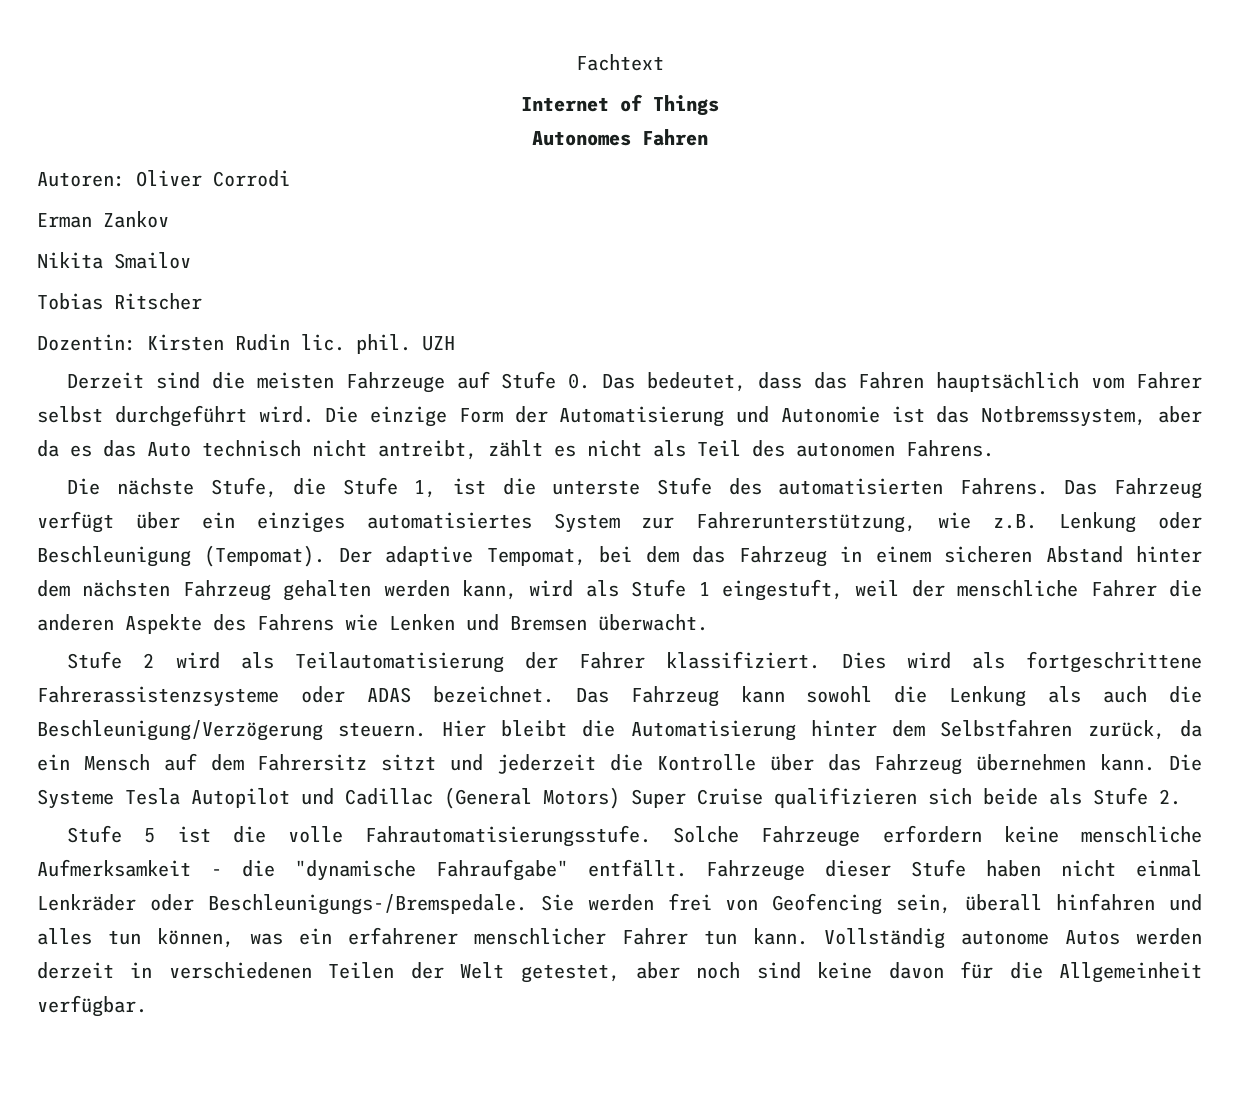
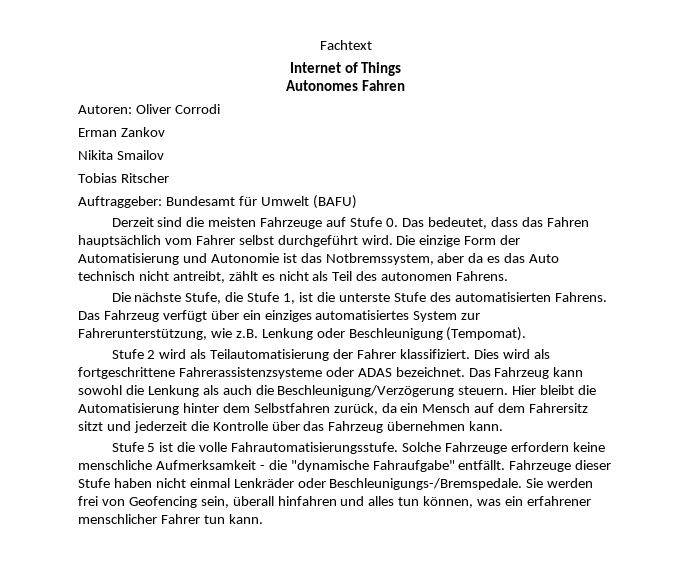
[37,334,455,354] Dozentin: Kirsten Rudin lic. phil. UZH -> [78,195,357,209] Auftraggeber: Bundesamt für Umwelt (BAFU)
[338,546,1202,567] [37,579,1202,601] [37,614,708,634] Der adaptive Tempomat, bei dem das Fahrzeug in einem sicheren Abstand hinter dem nächsten Fahrzeug gehalten werden kann, wird als Stufe 1 eingestuft, weil der menschliche Fahrer die anderen Aspekte des Fahrens wie Lenken und Bremsen überwacht. -> (527, 334) none
[1169,754,1202,771] [37,787,1181,809] Die Systeme Tesla Autopilot und Cadillac (General Motors) Super Cruise qualifizieren sich beide als Stufe 2. -> (504, 426) none
[824,928,1202,949] [37,961,1203,983] [37,995,147,1017] Vollständig autonome Autos werden derzeit in verschiedenen Teilen der Welt getestet, aber noch sind keine davon für die Allgemeinheit verfügbar. -> (263, 519) none

